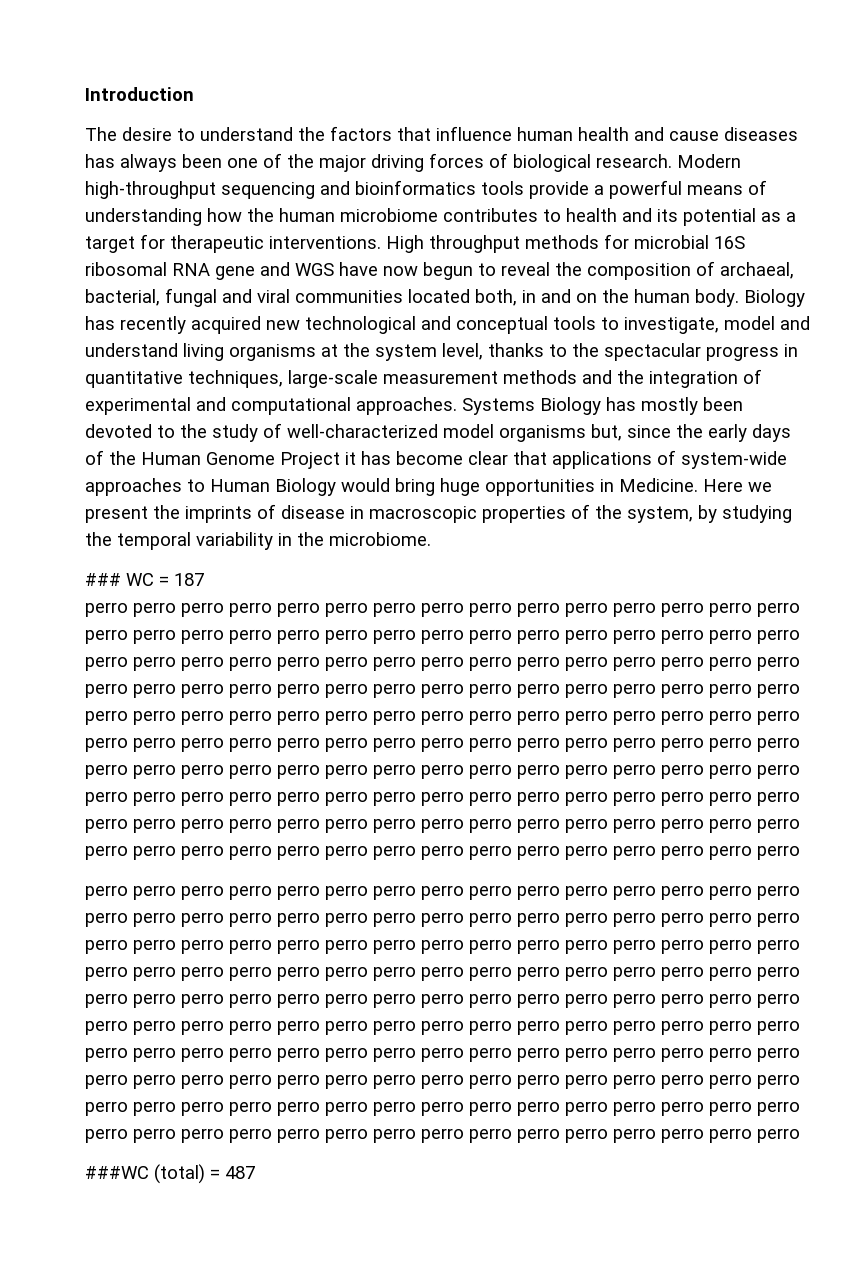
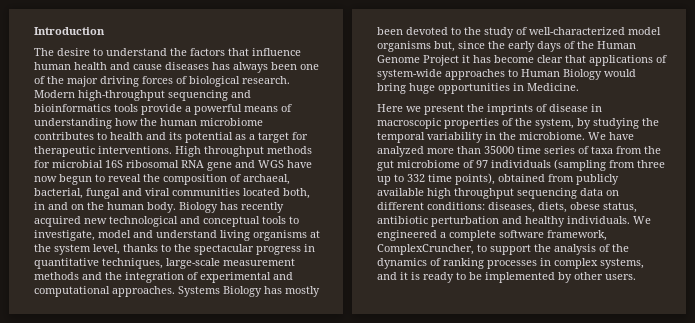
(698, 485) none -> (579, 87) //
[85,573,204,586] [85,602,800,617] [85,629,800,644] [85,656,800,671] [85,683,800,698] [85,710,800,725] [85,737,800,752] [85,764,800,779] [85,791,800,806] [85,818,800,833] [85,845,800,860] [85,885,800,900] [85,912,800,927] [85,939,800,954] [85,966,800,981] [85,993,800,1008] [85,1020,800,1035] [85,1047,800,1062] [85,1074,800,1089] [85,1101,800,1116] [85,1128,800,1143] [85,1164,255,1184] // ### WC = 187 // perro perro perro perro perro perro perro perro perro perro perro perro perro perro perro perro perro perro perro perro perro perro perro perro perro perro perro perro perro perro perro perro perro perro perro perro perro perro perro perro perro perro perro perro perro perro perro perro perro perro perro perro perro perro perro perro perro perro perro perro perro perro perro perro perro perro perro perro perro perro perro perro perro perro perro perro perro perro perro perro perro perro perro perro perro perro perro perro perro perro perro perro perro perro perro perro perro perro perro perro perro perro perro perro perro perro perro perro perro perro perro perro perro perro perro perro perro perro perro perro perro perro perro perro perro perro perro perro perro perro perro perro perro perro perro perro perro perro perro perro perro perro perro perro perro perro perro perro perro perro // perro perro perro perro perro perro perro perro perro perro perro perro perro perro perro perro perro perro perro perro perro perro perro perro perro perro perro perro perro perro perro perro perro perro perro perro perro perro perro perro perro perro perro perro perro perro perro perro perro perro perro perro perro perro perro perro perro perro perro perro perro perro perro perro perro perro perro perro perro perro perro perro perro perro perro perro perro perro perro perro perro perro perro perro perro perro perro perro perro perro perro perro perro perro perro perro perro perro perro perro perro perro perro perro perro perro perro perro perro perro perro perro perro perro perro perro perro perro perro perro perro perro perro perro perro perro perro perro perro perro perro perro perro perro perro perro perro perro perro perro perro perro perro perro perro perro perro perro perro perro // ###WC (total) = 487 -> [588,132,634,140] [377,146,661,157] [377,159,665,171] [377,173,619,185] [377,188,619,199] [377,202,637,213] [377,216,651,227] [377,230,607,241] [377,244,629,255] [377,258,644,269] [377,272,636,283] We have analyzed more than 35000 time series of taxa from the gut microbiome of 97 individuals (sampling from three up to 332 time points), obtained from publicly available high throughput sequencing data on different conditions: diseases, diets, obese status, antibiotic perturbation and healthy individuals. We engineered a complete software framework, ComplexCruncher, to support the analysis of the dynamics of ranking processes in complex systems, and it is ready to be implemented by other users.

